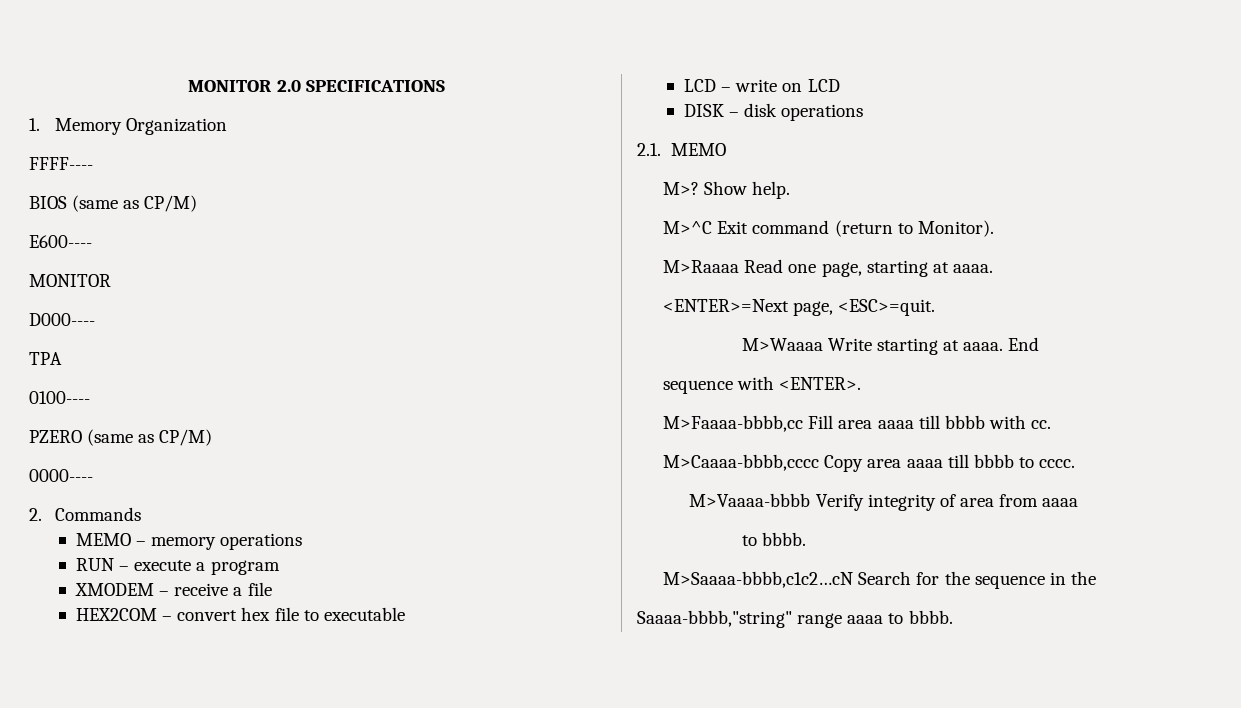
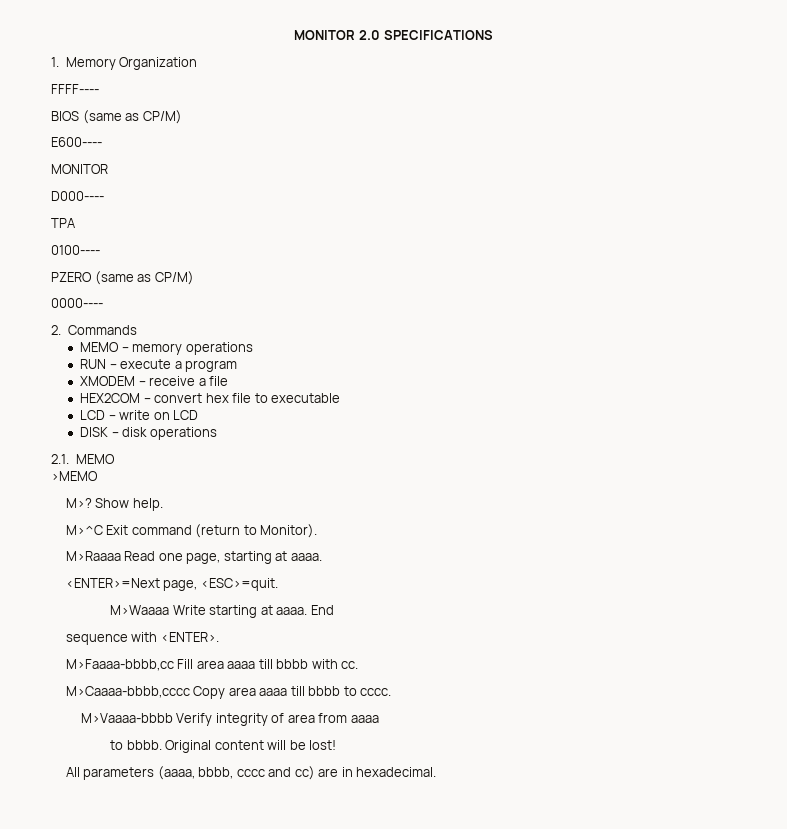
(726, 149) none -> [51,471,98,481] // >MEMO
[663,571,1096,589] [637,610,953,628] // M>Saaaa-bbbb,c1c2…cN Search for the sequence in the // Saaaa-bbbb,"string" range aaaa to bbbb. -> [165,740,337,753] [65,766,437,780] Original content will be lost! // All parameters (aaaa, bbbb, cccc and cc) are in hexadecimal.

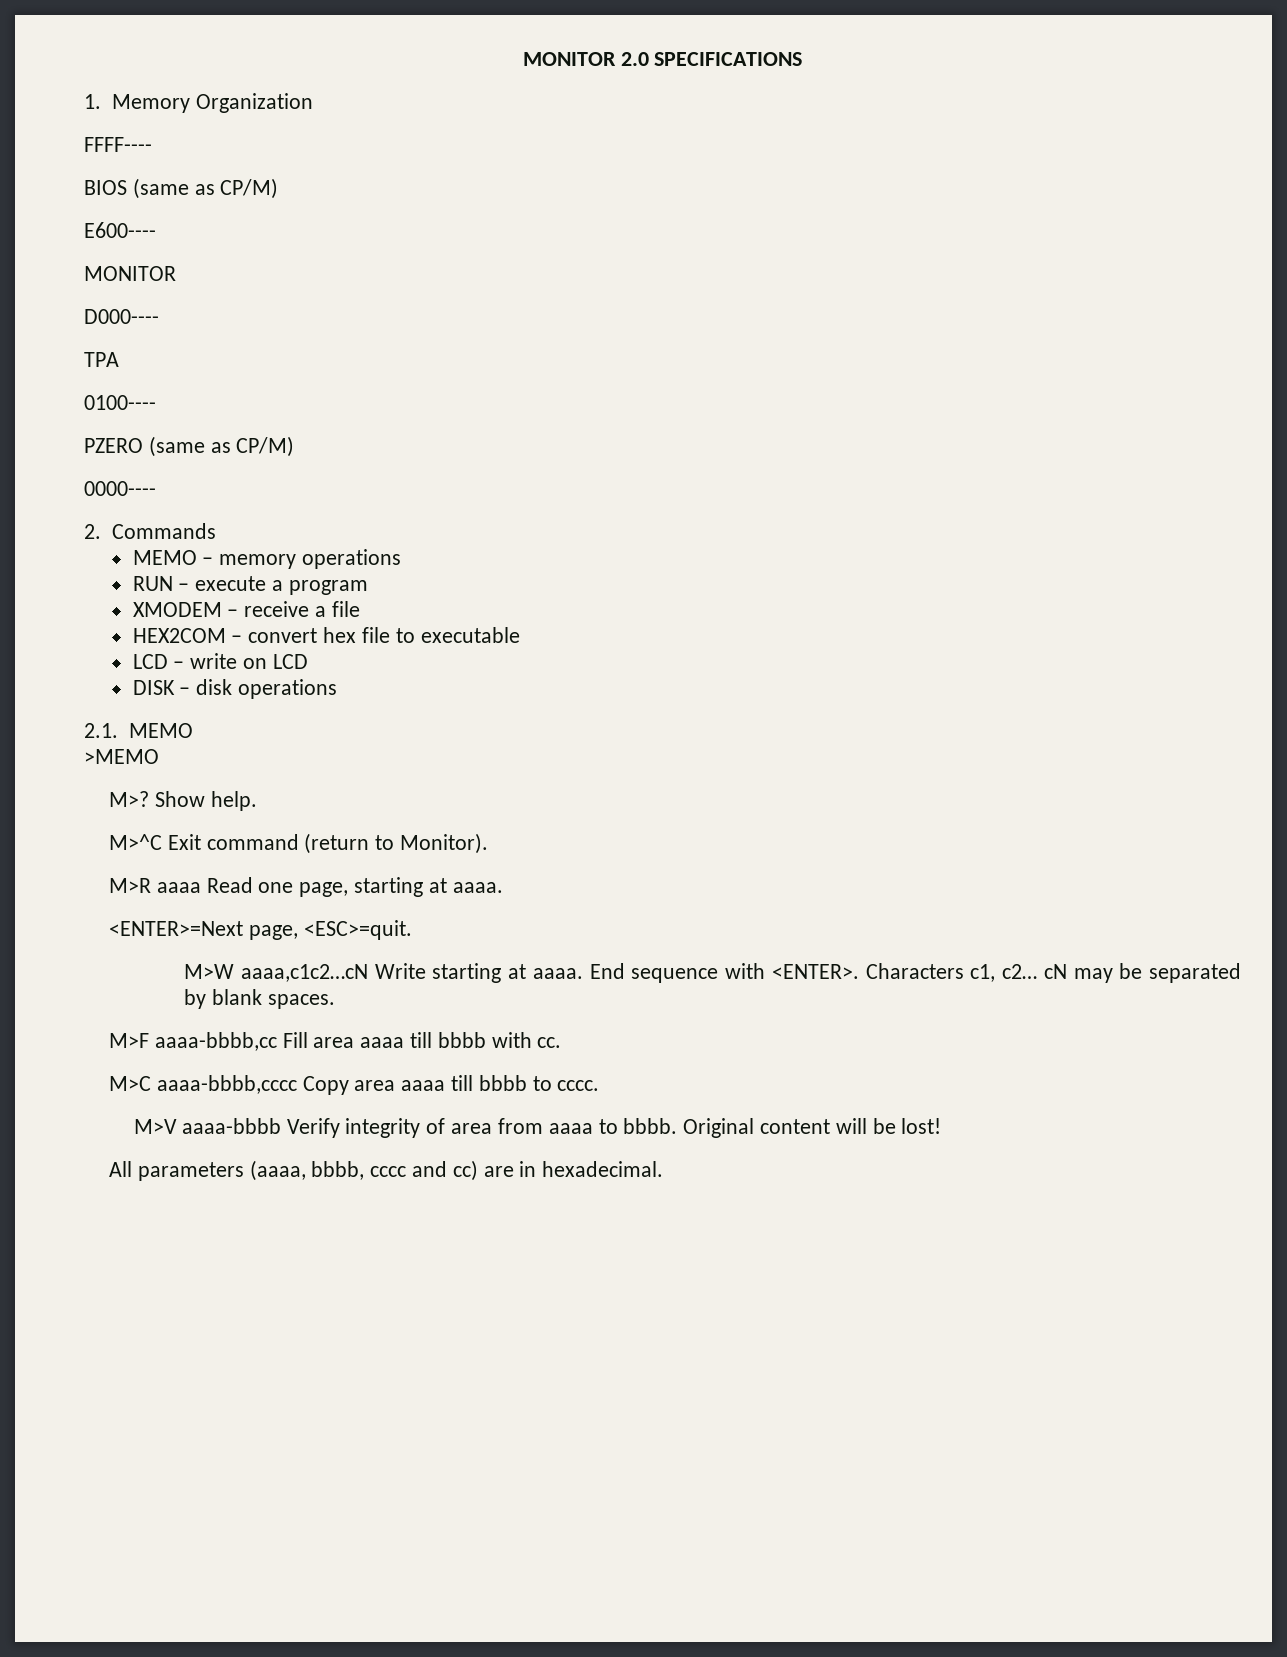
[65,551,121,561] M>Raaaa -> [109,878,201,893] M>R aaaa
[110,605,170,615] M>Waaaa -> [184,964,368,982] M>W aaaa,c1c2…cN
(334, 610) // -> (625, 971) none
[65,659,174,671] // M>Faaaa-bbbb,cc -> [865,963,1241,983] [184,989,335,1009] [109,1032,277,1051] Characters c1, c2… cN may be separated by blank spaces. // M>F aaaa-bbbb,cc
[65,686,190,698] M>Caaaa-bbbb,cccc -> [109,1075,297,1094] M>C aaaa-bbbb,cccc
[80,713,173,723] M>Vaaaa-bbbb -> [134,1118,281,1134] M>V aaaa-bbbb
(379, 719) // -> (593, 1128) none

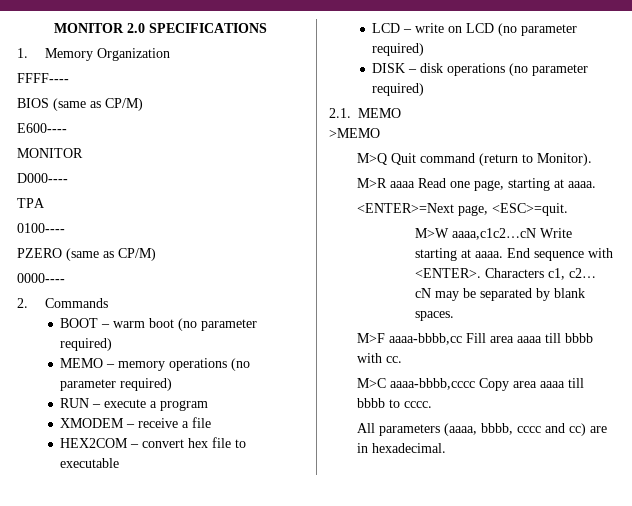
(216, 531) none -> [60,318,258,331] [60,338,113,351] // BOOT – warm boot (no parameter required)
(402, 559) none -> [231,358,251,371] [60,378,173,391] (no parameter required)
(308, 661) none -> [498,23,578,36] [372,43,425,56] (no parameter required)
(338, 689) none -> [509,63,589,76] [372,83,425,96] (no parameter required)
[109,791,257,811] [109,834,201,850] M>? Show help. // M>^C Exit -> [356,153,416,165] M>Q Quit
[134,1118,942,1138] // M>V aaaa-bbbb Verify integrity of area from aaaa to bbbb. Original content will be lost! -> (432, 404) none

